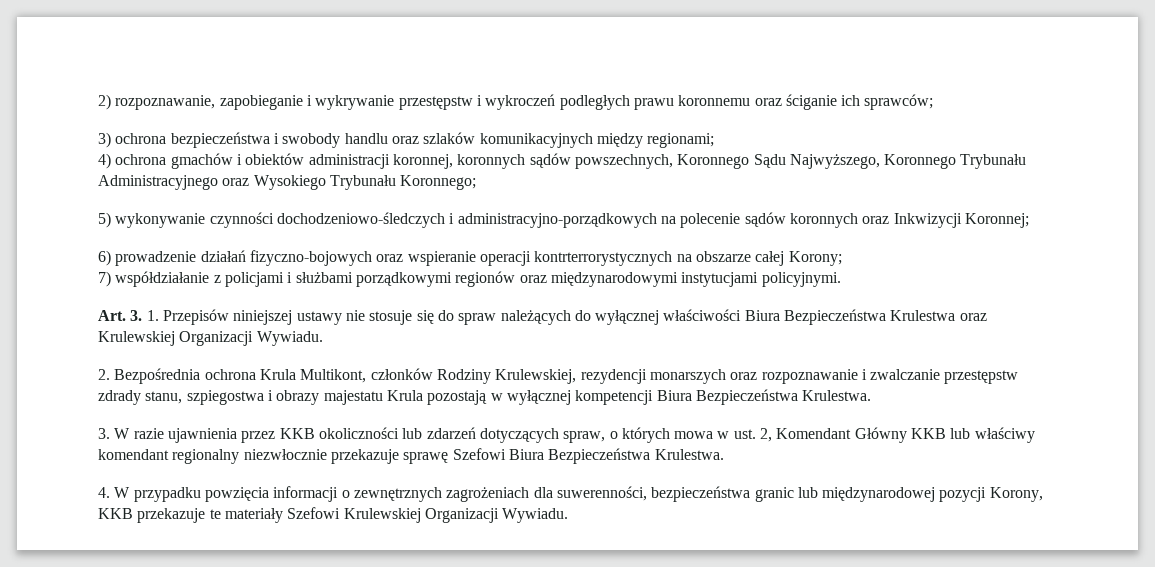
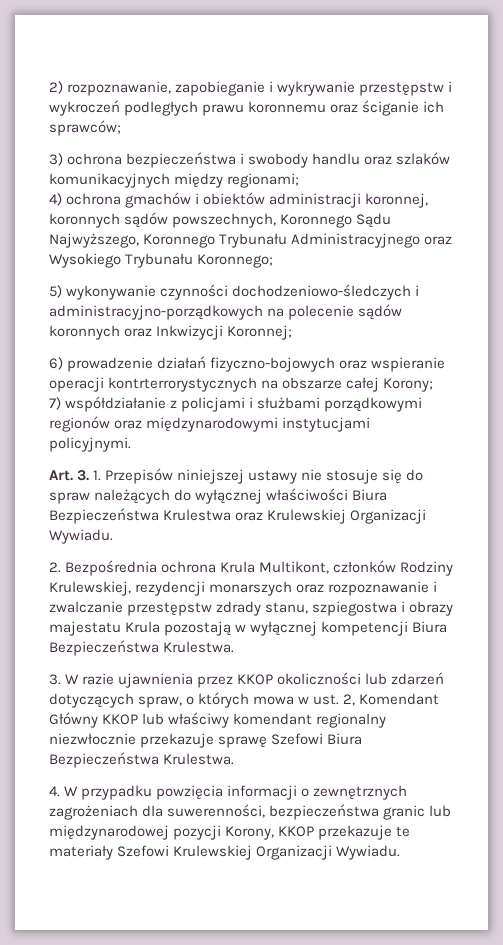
[279,428,315,439] KKB -> [237,674,274,685] KKOP
[911,428,947,439] KKB -> [102,714,139,725] KKOP
[98,508,133,519] KKB -> [278,826,315,837] KKOP

